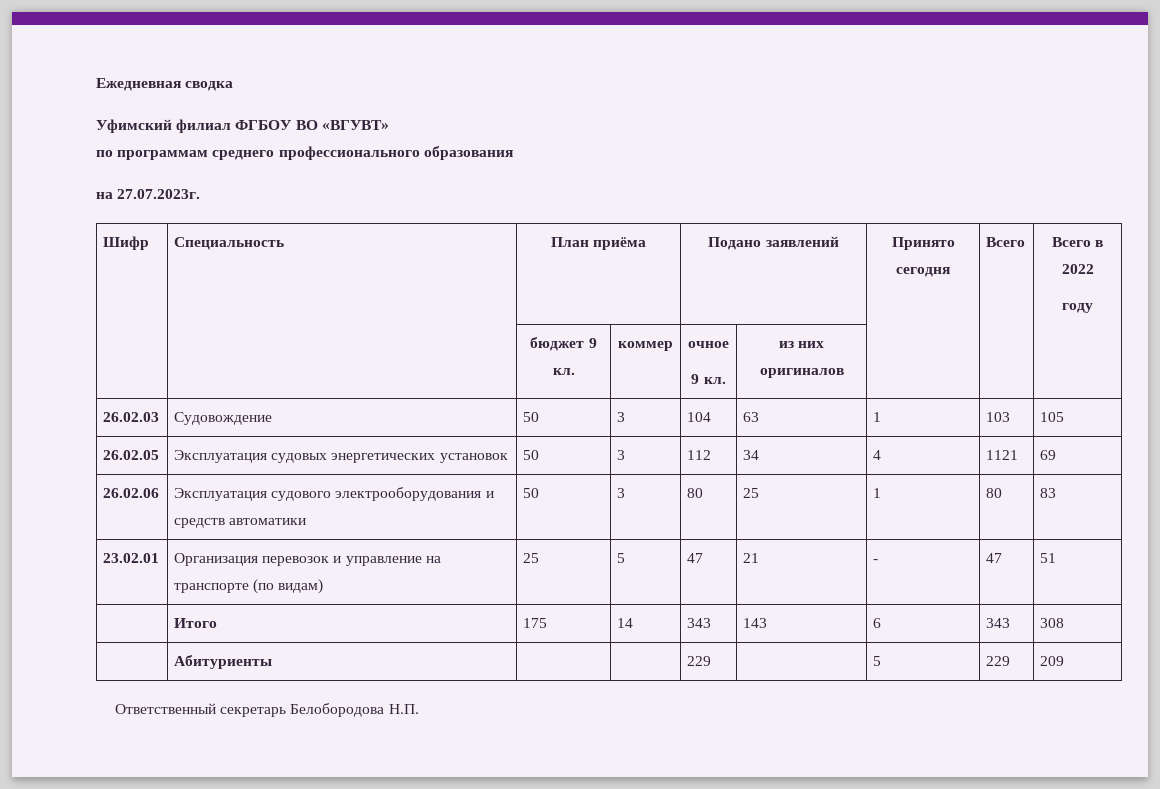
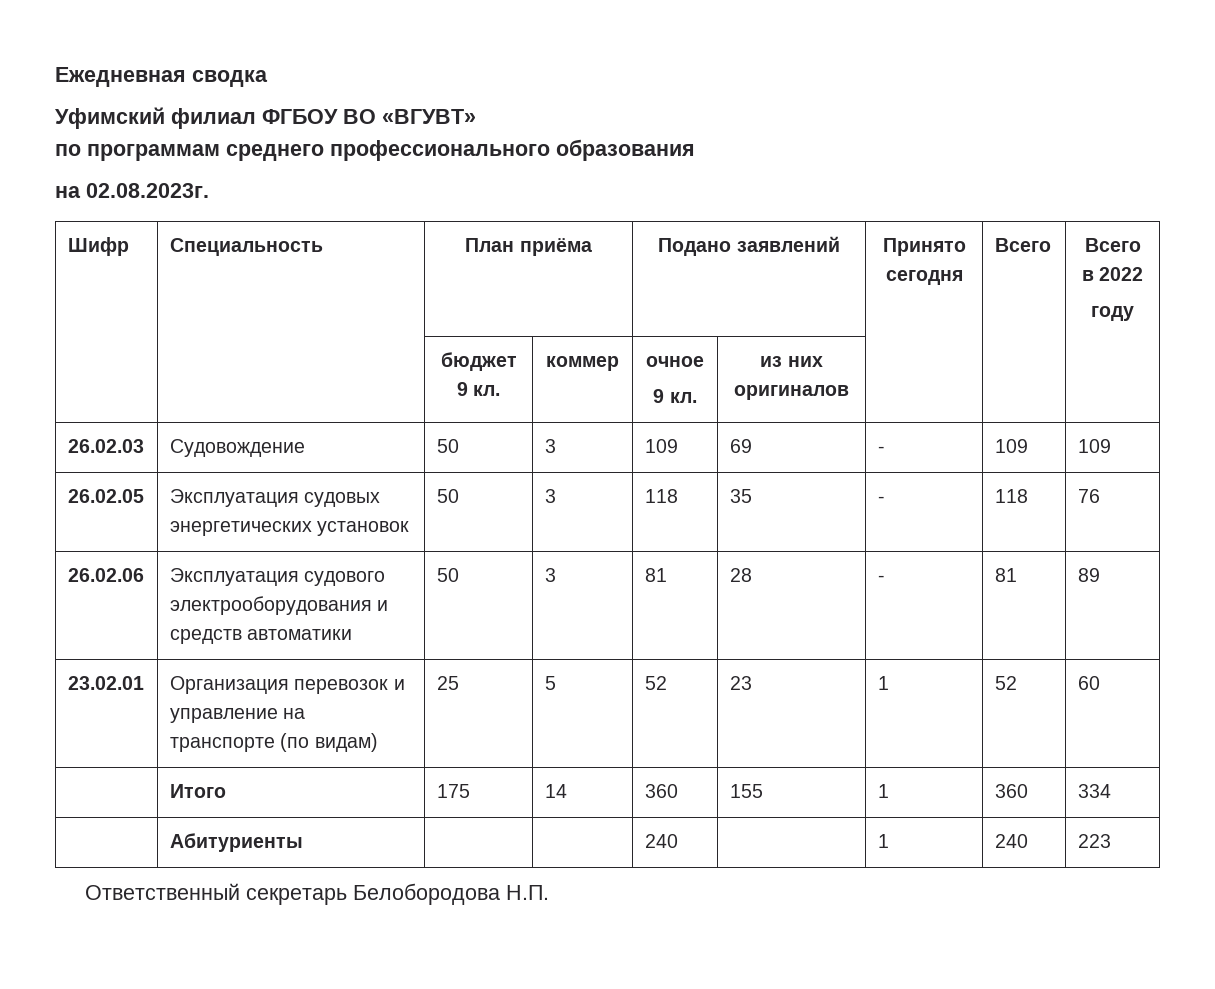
[117,189,201,199] 27.07.2023г. -> [86,183,209,198] 02.08.2023г.
[687,412,712,422] [743,412,760,422] [873,412,882,422] [986,412,1011,422] [1040,412,1065,422] 104 | 63 | 1 | 103 | 105 -> [644,439,678,453] [729,439,752,453] [877,446,885,453] [994,439,1028,453] [1077,439,1111,453] 109 | 69 | - | 109 | 109
[687,450,712,460] [743,450,760,460] [873,450,882,460] [986,450,1019,460] [1040,450,1057,460] 112 | 34 | 4 | 1121 | 69 -> [644,489,678,503] [729,489,752,503] [877,496,885,503] [994,489,1028,503] [1077,489,1100,503] 118 | 35 | - | 118 | 76
[687,488,704,498] [743,488,760,498] [873,488,882,498] [986,488,1003,498] [1040,488,1057,498] 80 | 25 | 1 | 80 | 83 -> [644,568,667,582] [729,568,752,582] [877,575,885,582] [994,568,1017,582] [1077,568,1100,582] 81 | 28 | - | 81 | 89
[687,553,704,563] [743,553,760,563] [873,559,879,563] [986,553,1003,563] [1040,553,1057,563] [174,618,218,628] [523,618,548,628] [617,618,634,628] [687,618,712,628] [743,618,768,628] [873,618,882,628] [986,618,1011,628] [1040,618,1065,628] [174,655,273,669] [687,656,712,666] [873,656,882,666] [986,656,1011,666] [1040,656,1065,666] 47 | 21 | - | 47 | 51 // | Итого | 175 | 14 | 343 | 143 | 6 | 343 | 308 // | Абитуриенты | | | 229 | | 5 | 229 | 209 -> [644,676,667,690] [729,676,752,690] [877,676,889,690] [994,676,1017,690] [1077,676,1100,690] [169,784,226,798] [436,784,470,798] [544,784,567,798] [644,784,678,798] [729,784,763,798] [877,784,889,798] [994,784,1028,798] [1077,784,1111,798] [169,833,303,852] [644,834,678,848] [877,834,889,848] [994,834,1028,848] [1077,834,1111,848] 52 | 23 | 1 | 52 | 60 // | Итого | 175 | 14 | 360 | 155 | 1 | 360 | 334 // | Абитуриенты | | | 240 | | 1 | 240 | 223

